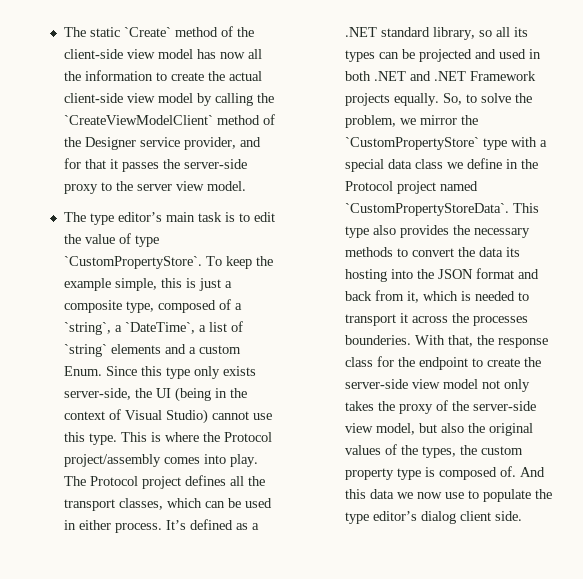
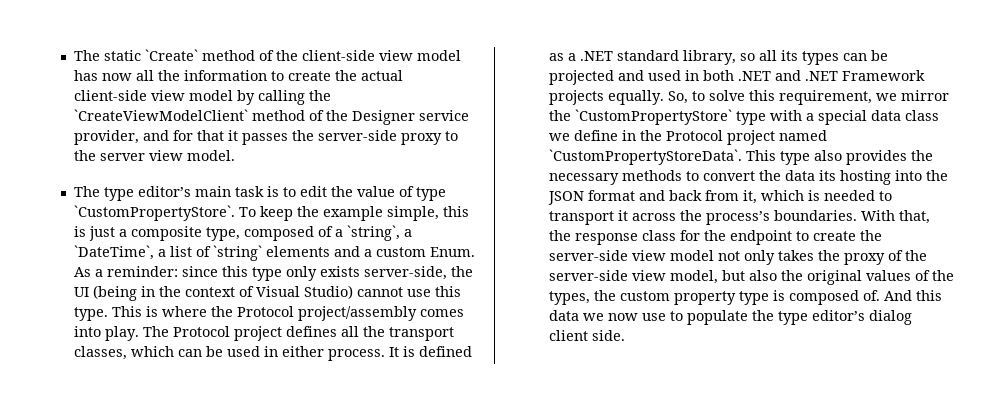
[105,366,137,376] Since -> [73,266,218,277] As a reminder: since
[165,520,186,530] It’s -> [388,346,415,357] It is
[514,93,532,103] [344,115,396,128] the problem, -> [748,90,872,105] this requirement,
[472,316,528,326] [344,335,411,345] processes bounderies. -> [705,210,857,225] process’s boundaries.

